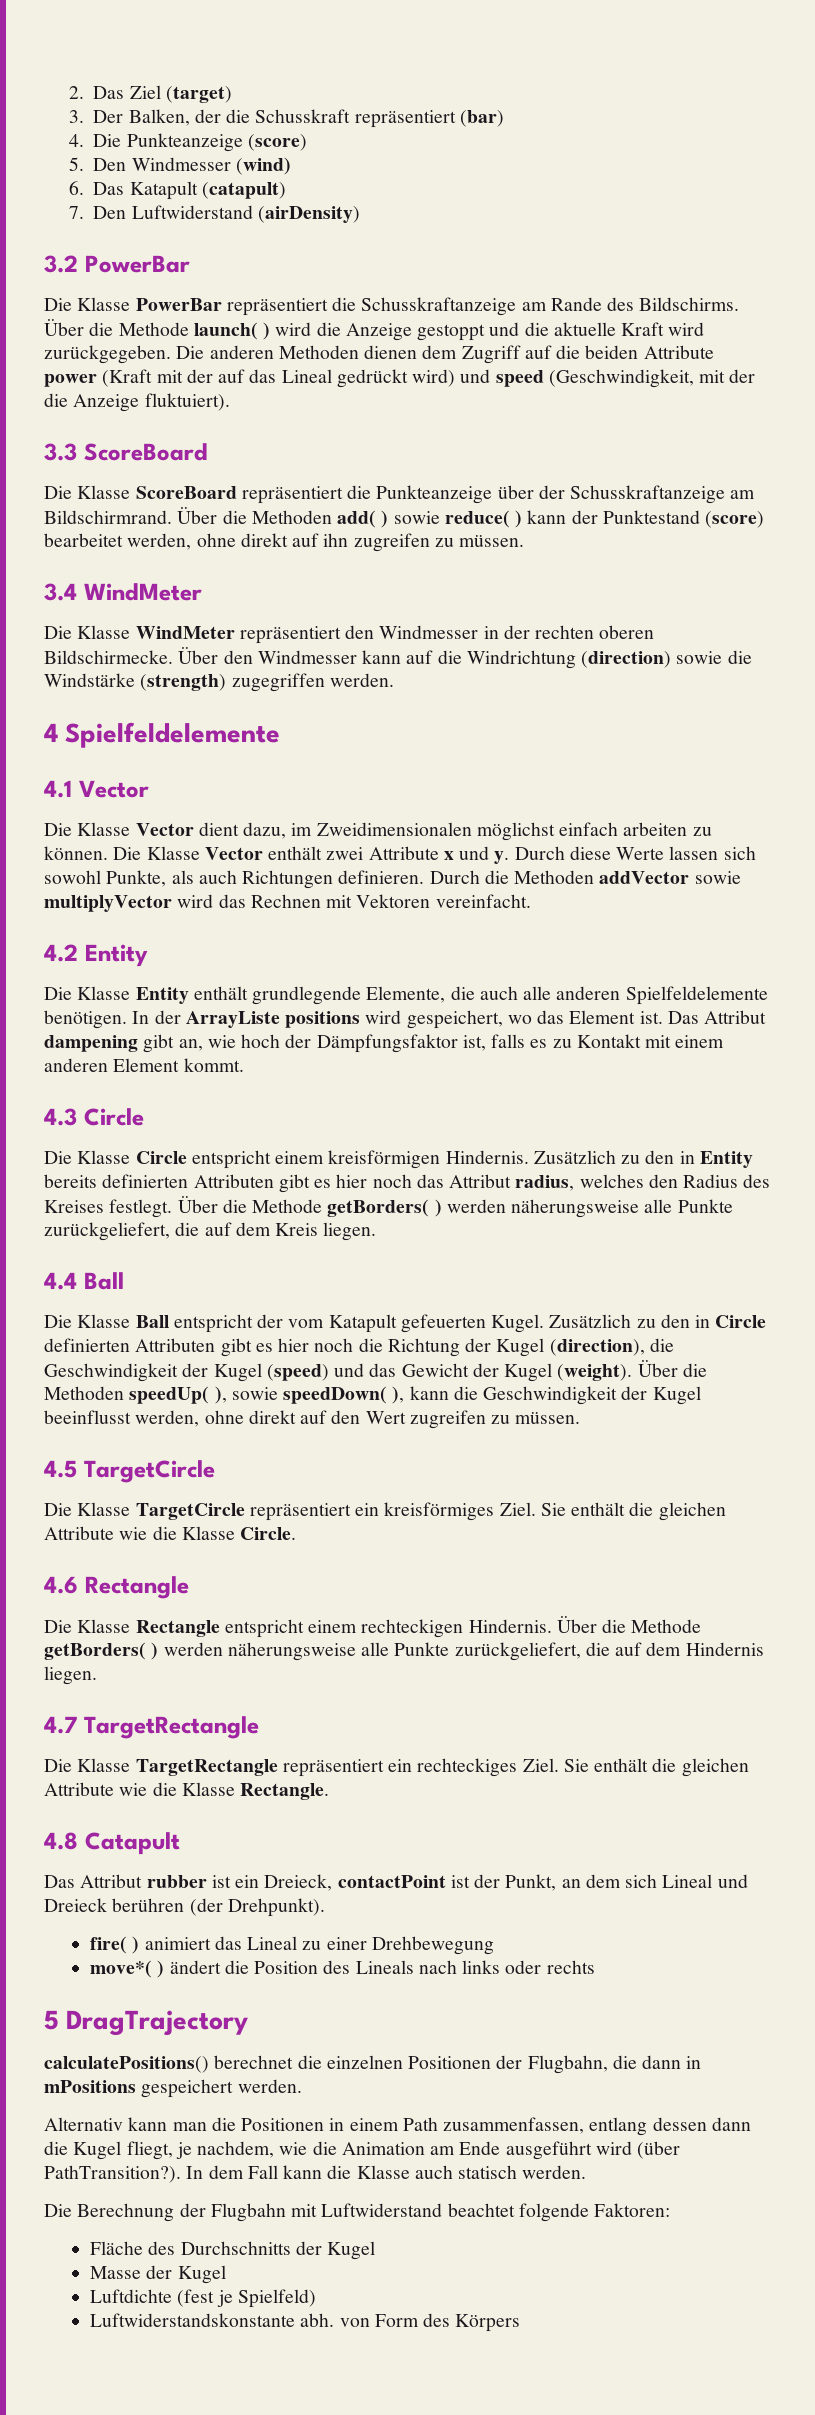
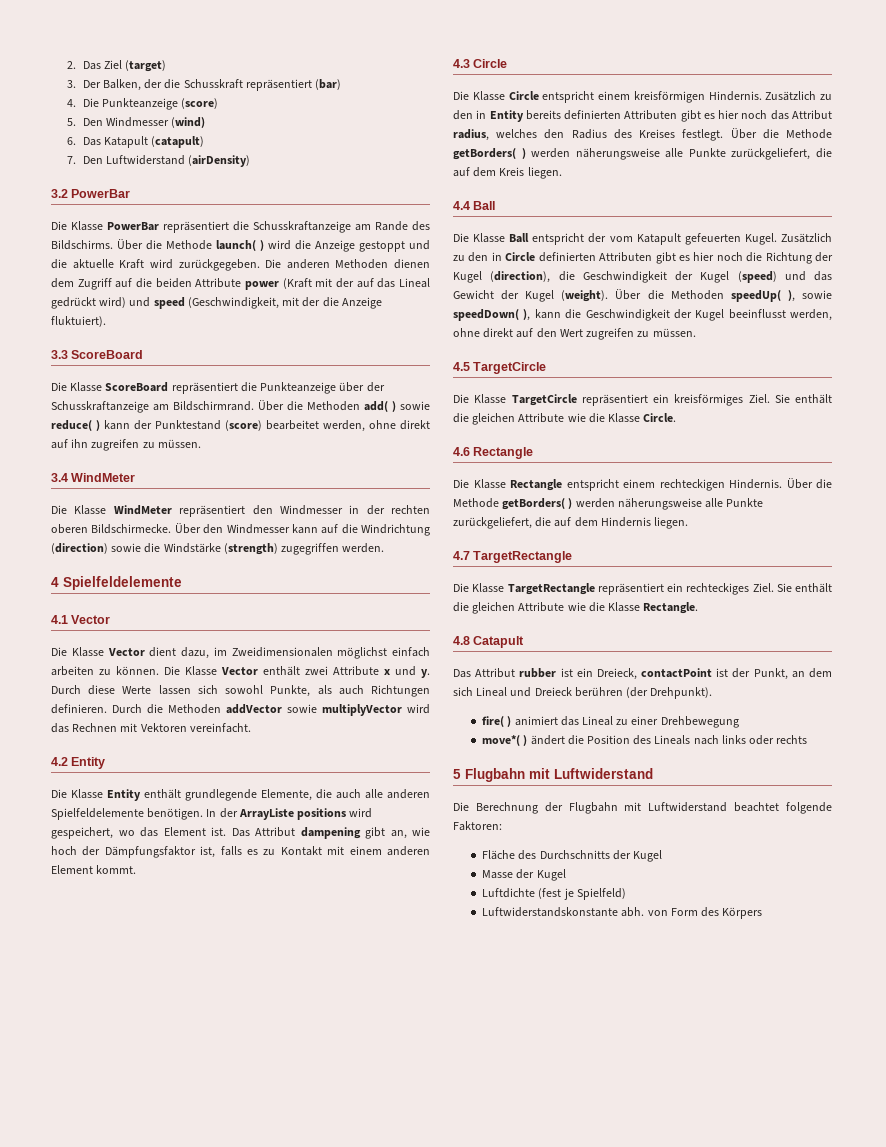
[66,2010,249,2036] [44,2055,702,2074] [44,2079,302,2098] [44,2117,751,2136] [44,2141,681,2160] [44,2165,587,2183] DragTrajectory // calculatePositions() berechnet die einzelnen Positionen der Flugbahn, die dann in mPositions gespeichert werden. // Alternativ kann man die Positionen in einem Path zusammenfassen, entlang dessen dann die Kugel fliegt, je nachdem, wie die Animation am Ende ausgeführt wird (über PathTransition?). In dem Fall kann die Klasse auch statisch werden. -> [465,768,653,782] Flugbahn mit Luftwiderstand

